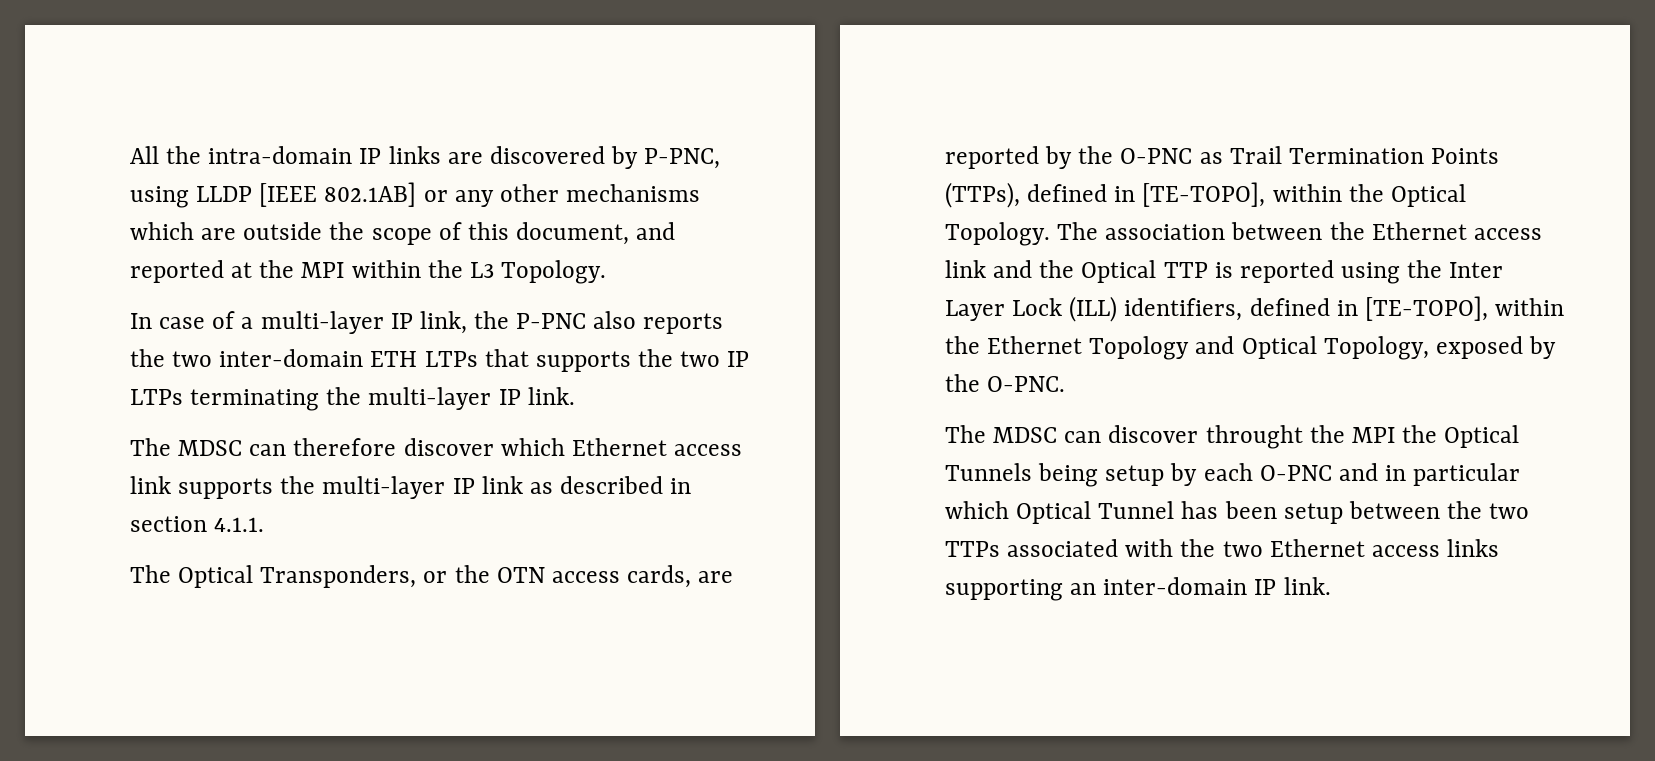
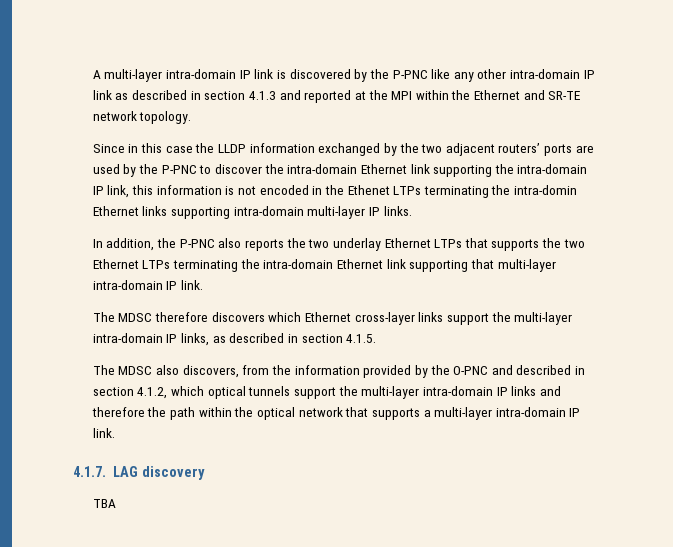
[129,146,721,169] [129,182,700,208] [129,222,629,245] All the intra-domain IP links are discovered by P-PNC, using LLDP [IEEE 802.1AB] or any other mechanisms which are outside the scope of this document, -> [92,69,595,82] [92,90,276,100] A multi-layer intra-domain IP link is discovered by the P-PNC like any other intra-domain IP link as described in section 4.1.3
[469,260,606,284] [129,311,467,334] L3 Topology. // In case of a multi-layer IP link, -> [474,90,581,100] [92,111,192,124] [92,143,594,156] [92,164,588,177] [92,185,578,198] [92,206,412,219] [92,238,155,251] Ethernet and SR-TE network topology. // Since in this case the LLDP information exchanged by the two adjacent routers’ ports are used by the P-PNC to discover the intra-domain Ethernet link supporting the intra-domain IP link, this information is not encoded in the Ethenet LTPs terminating the intra-domin Ethernet links supporting intra-domain multi-layer IP links. // In addition,
[219,349,418,367] inter-domain ETH -> [332,238,431,251] underlay Ethernet
[727,351,750,367] [129,387,575,411] [129,438,742,456] [129,476,692,499] [129,516,265,532] [129,565,734,588] [944,146,1499,169] [944,182,1466,208] [944,222,1542,246] [944,260,1504,284] [944,296,1564,322] [944,336,1556,360] [944,374,1066,392] [944,425,1520,449] [944,463,1521,487] [944,501,1530,524] [944,539,1499,557] [944,577,1331,601] IP LTPs terminating the multi-layer IP link. // The MDSC can therefore discover which Ethernet access link supports the multi-layer IP link as described in section 4.1.1. // The Optical Transponders, or the OTN access cards, are reported by the O-PNC as Trail Termination Points (TTPs), defined in [TE-TOPO], within the Optical Topology. The association between the Ethernet access link and the Optical TTP is reported using the Inter Layer Lock (ILL) identifiers, defined in [TE-TOPO], within the Ethernet Topology and Optical Topology, exposed by the O-PNC. // The MDSC can discover throught the MPI the Optical Tunnels being setup by each O-PNC and in particular which Optical Tunnel has been setup between the two TTPs associated with the two Ethernet access links supporting an inter-domain IP link. -> [92,259,556,272] [92,280,203,290] [92,312,573,325] [92,333,377,346] [92,365,586,378] [92,386,561,399] [91,407,581,420] [92,428,115,438] [73,466,205,480] [92,499,116,508] Ethernet LTPs terminating the intra-domain Ethernet link supporting that multi-layer intra-domain IP link. // The MDSC therefore discovers which Ethernet cross-layer links support the multi-layer intra-domain IP links, as described in section 4.1.5. // The MDSC also discovers, from the information provided by the O-PNC and described in section 4.1.2, which optical tunnels support the multi-layer intra-domain IP links and therefore the path within the optical network that supports a multi-layer intra-domain IP link. // 4.1.7. LAG discovery // TBA

